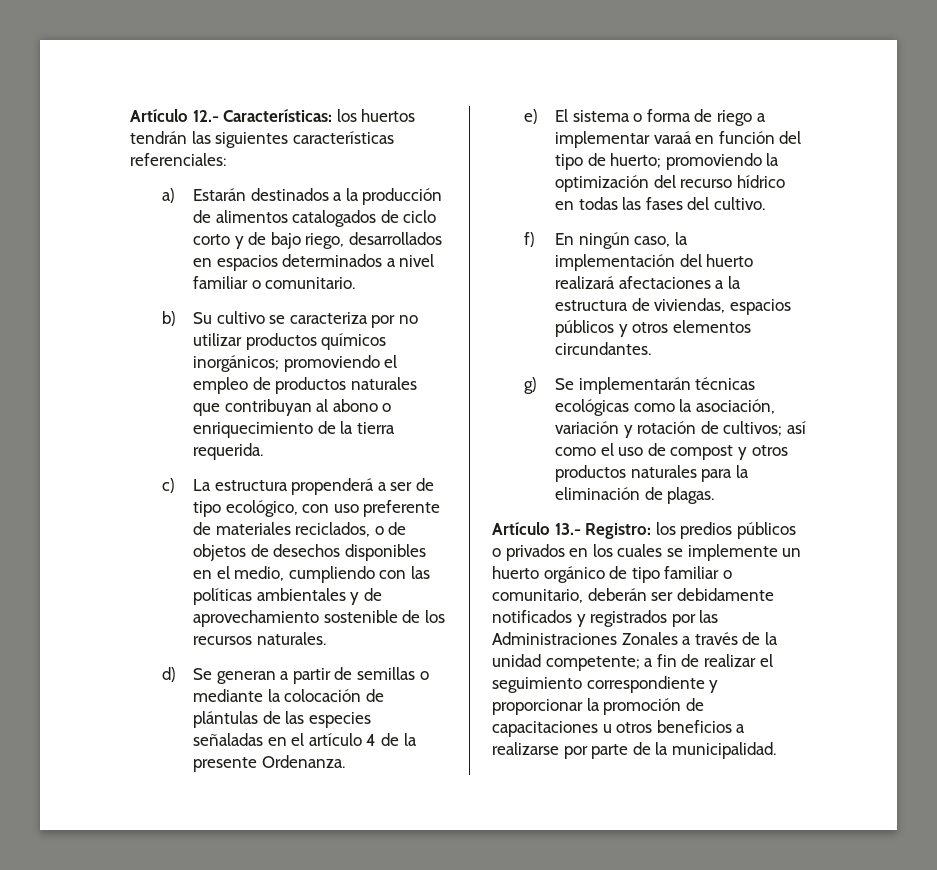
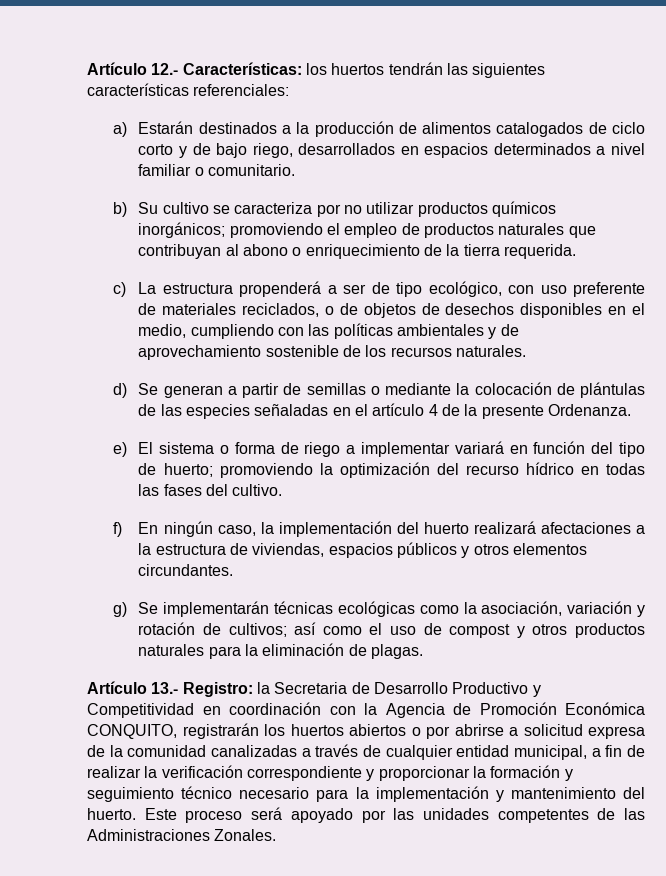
[653,131,692,144] varaá -> [454,441,504,454] variará
[655,522,796,539] [492,544,802,561] [492,566,732,583] [492,588,774,603] [492,610,719,627] [492,632,778,645] [492,654,640,671] los predios públicos o privados en los cuales se implemente un huerto orgánico de tipo familiar o comunitario, deberán ser debidamente notificados y registrados por las Administraciones Zonales a través de la unidad competente; -> [256,682,541,697] [87,702,645,718] [87,723,645,739] [87,744,588,760] la Secretaria de Desarrollo Productivo y Competitividad en coordinación con la Agencia de Promoción Económica CONQUITO, registrarán los huertos abiertos o por abrirse a solicitud expresa de la comunidad canalizadas a través de cualquier entidad municipal,
[759,654,773,667] [492,677,582,693] el seguimiento -> [144,765,243,778] la verificación
[603,698,704,715] [492,720,746,737] [492,742,776,759] promoción de capacitaciones u otros beneficios a realizarse por parte de la municipalidad. -> [490,765,573,781] [87,786,645,802] [87,807,645,823] [87,829,277,841] formación y seguimiento técnico necesario para la implementación y mantenimiento del huerto. Este proceso será apoyado por las unidades competentes de las Administraciones Zonales.

